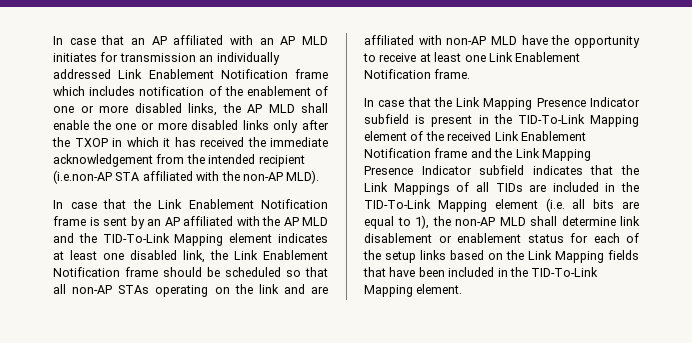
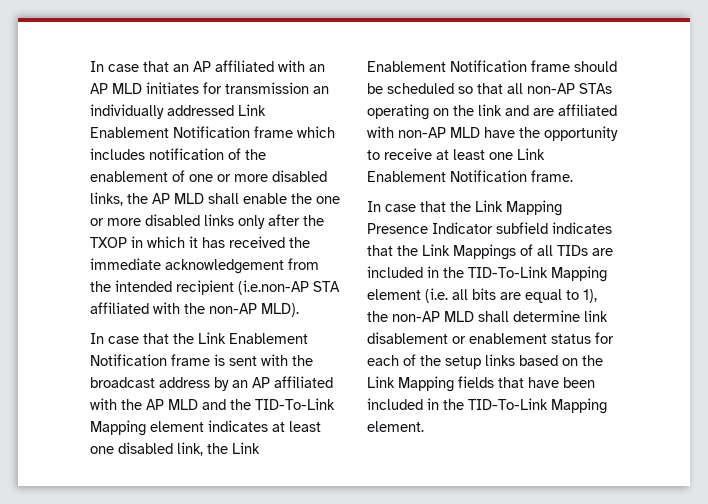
(127, 221) none -> [261,354,313,366] [90,377,210,388] with the broadcast address
[415,114,639,127] [364,131,586,141] [364,148,591,161] [364,165,525,175] is present in the TID-To-Link Mapping element of the received Link Enablement Notification frame and the Link Mapping Presence Indicator subfield -> (548, 228) none

